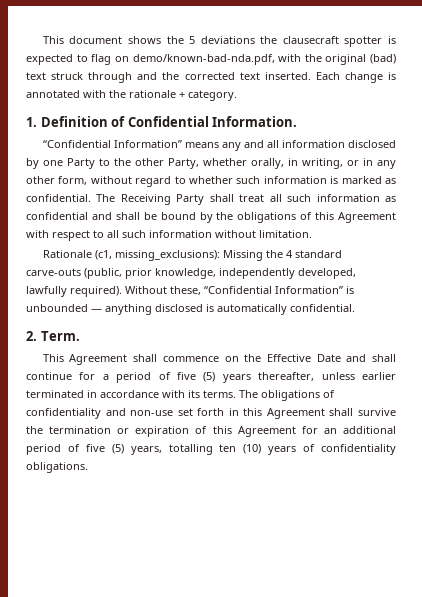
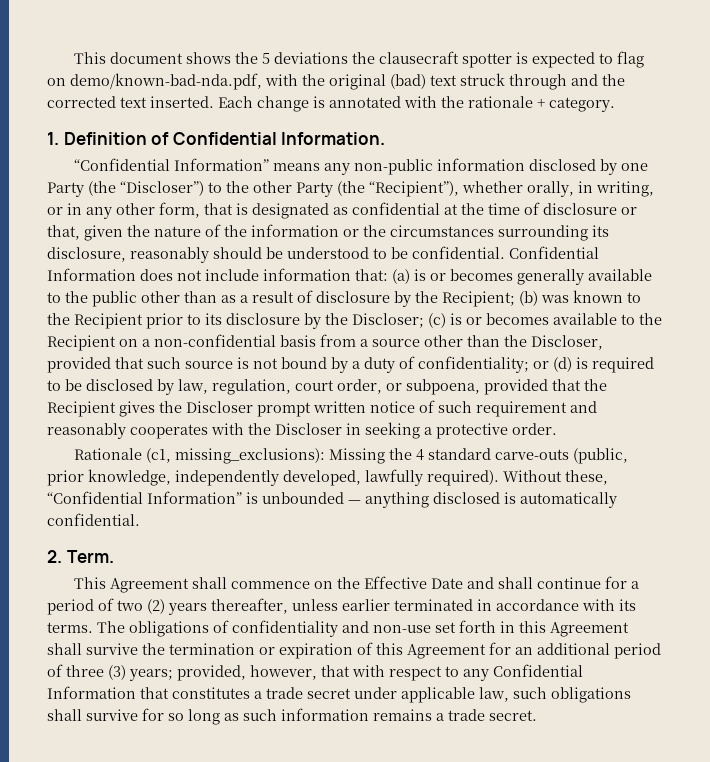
[243,140,279,148] and all -> [354,159,434,175] non-public
(95, 163) none -> [88,181,204,196] (the “Discloser”)
[168,158,199,169] Party, -> [296,181,459,197] Party (the “Recipient”),
[90,176,396,187] [26,194,397,205] [26,212,396,223] [26,230,312,241] without regard to whether such information is marked as confidential. The Receiving Party shall treat all such information as confidential and shall be bound by the obligations of this Agreement with respect to all such information without limitation. -> [204,202,637,219] [47,224,609,241] [47,246,599,263] [47,268,652,285] [47,290,641,307] [47,313,662,329] [47,334,603,351] [47,356,654,373] [47,379,607,395] [47,400,597,417] [47,422,557,439] that is designated as confidential at the time of disclosure or that, given the nature of the information or the circumstances surrounding its disclosure, reasonably should be understood to be confidential. Confidential Information does not include information that: (a) is or becomes generally available to the public other than as a result of disclosure by the Recipient; (b) was known to the Recipient prior to its disclosure by the Discloser; (c) is or becomes available to the Recipient on a non-confidential basis from a source other than the Discloser, provided that such source is not bound by a duty of confidentiality; or (d) is required to be disclosed by law, regulation, court order, or subpoena, provided that the Recipient gives the Discloser prompt written notice of such requirement and reasonably cooperates with the Discloser in seeking a protective order.
[177,372,216,382] five (5) -> [117,599,165,614] two (2)
[85,444,396,455] [26,462,88,473] five (5) years, totalling ten (10) years of confidentiality obligations. -> [66,664,583,681] [47,686,631,703] [47,708,537,725] three (3) years; provided, however, that with respect to any Confidential Information that constitutes a trade secret under applicable law, such obligations shall survive for so long as such information remains a trade secret.

